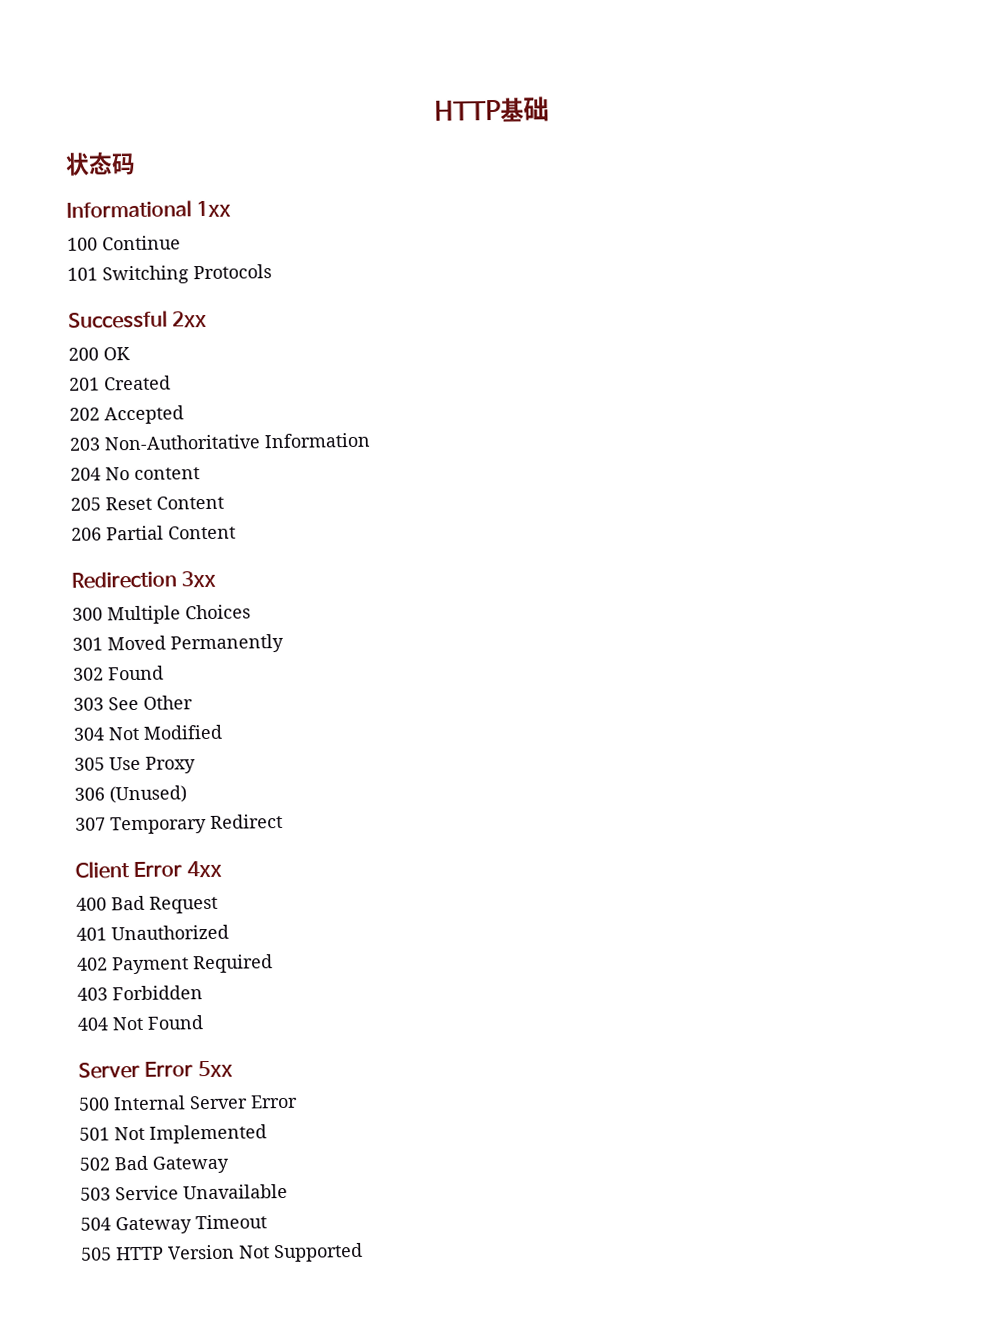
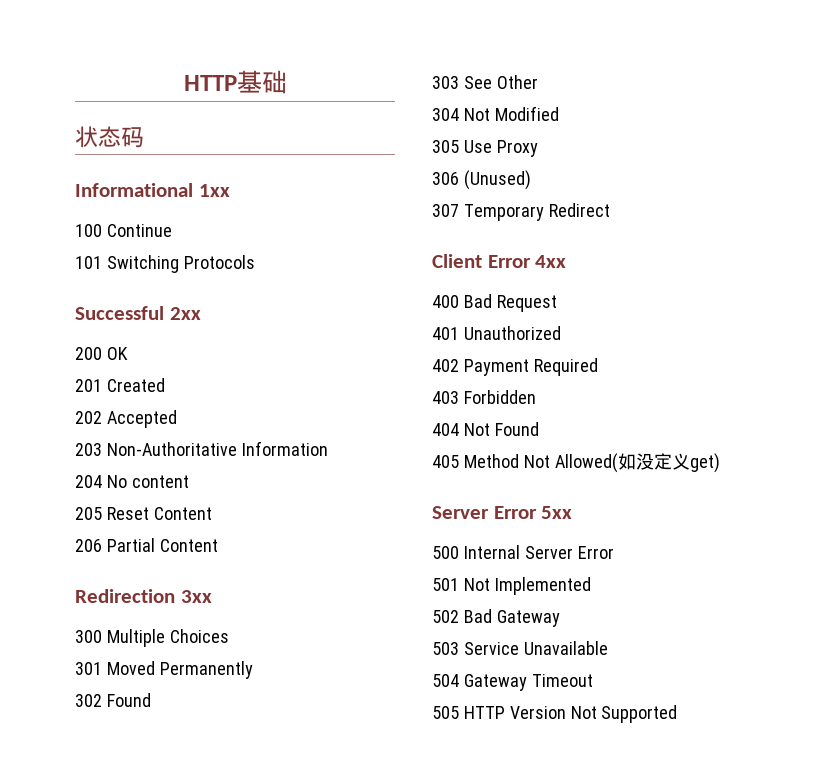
(203, 1022) none -> [432,453,720,473] // 405 Method Not Allowed(如没定义get)

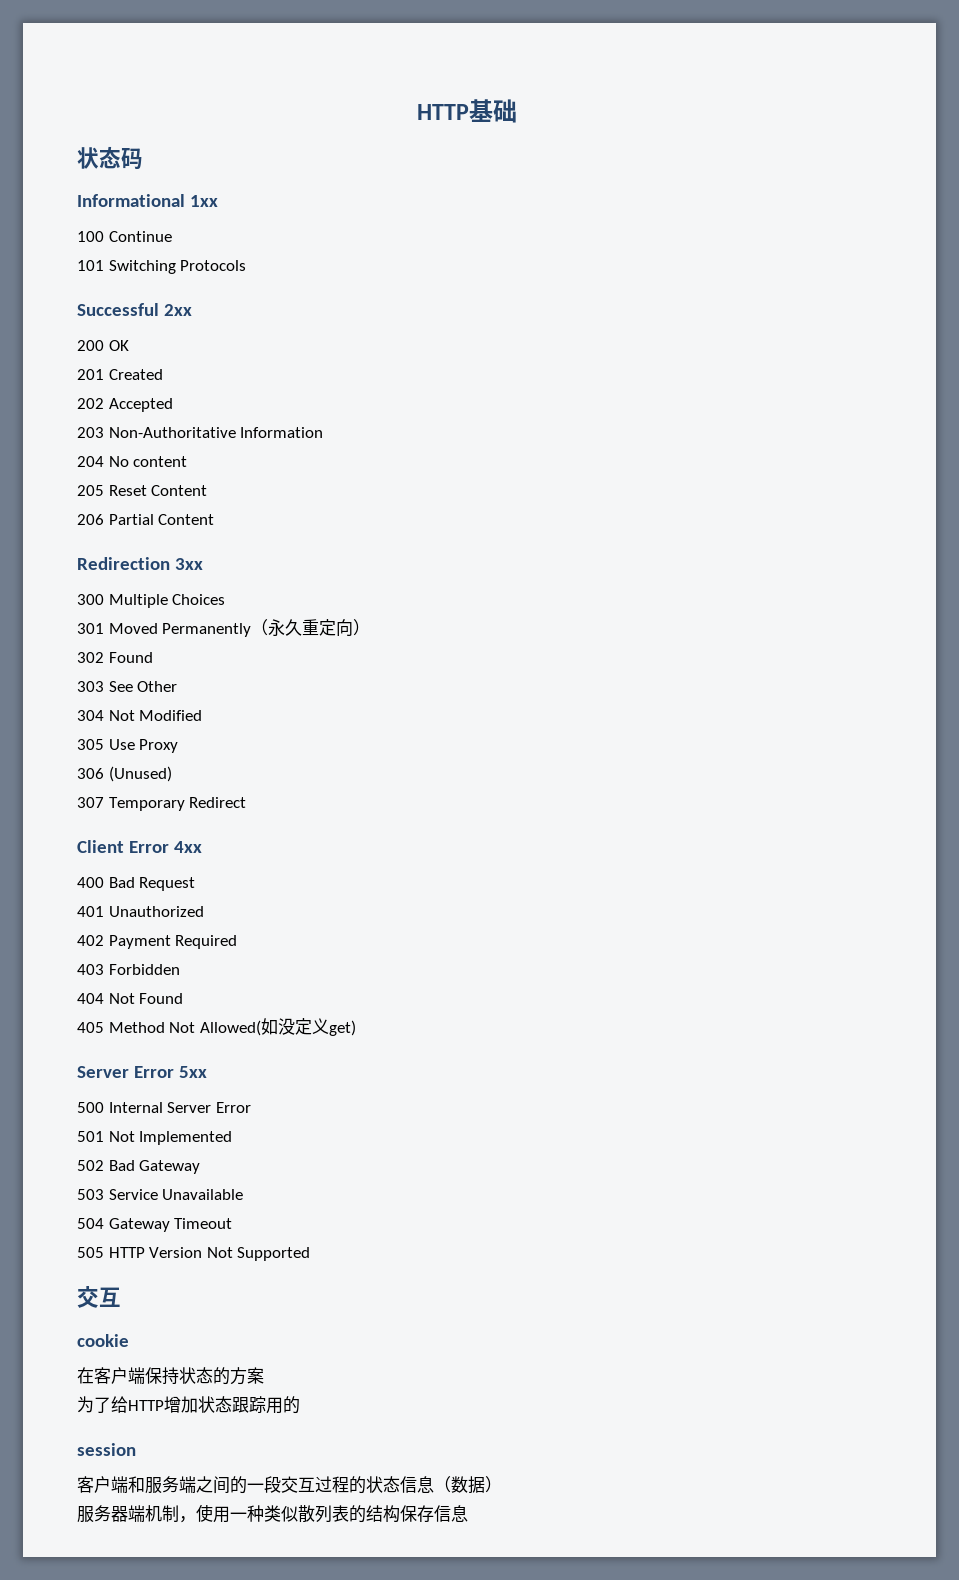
(253, 670) none -> [251,619,371,636] （永久重定向）
(678, 714) none -> [77,1286,121,1308] [77,1334,129,1347] [77,1367,264,1385] [77,1396,300,1414] [77,1443,136,1456] [77,1476,502,1494] [77,1504,468,1523] // 交互 // cookie // 在客户端保持状态的方案 // 为了给HTTP增加状态跟踪用的 // session // 客户端和服务端之间的一段交互过程的状态信息（数据） // 服务器端机制，使用一种类似散列表的结构保存信息

